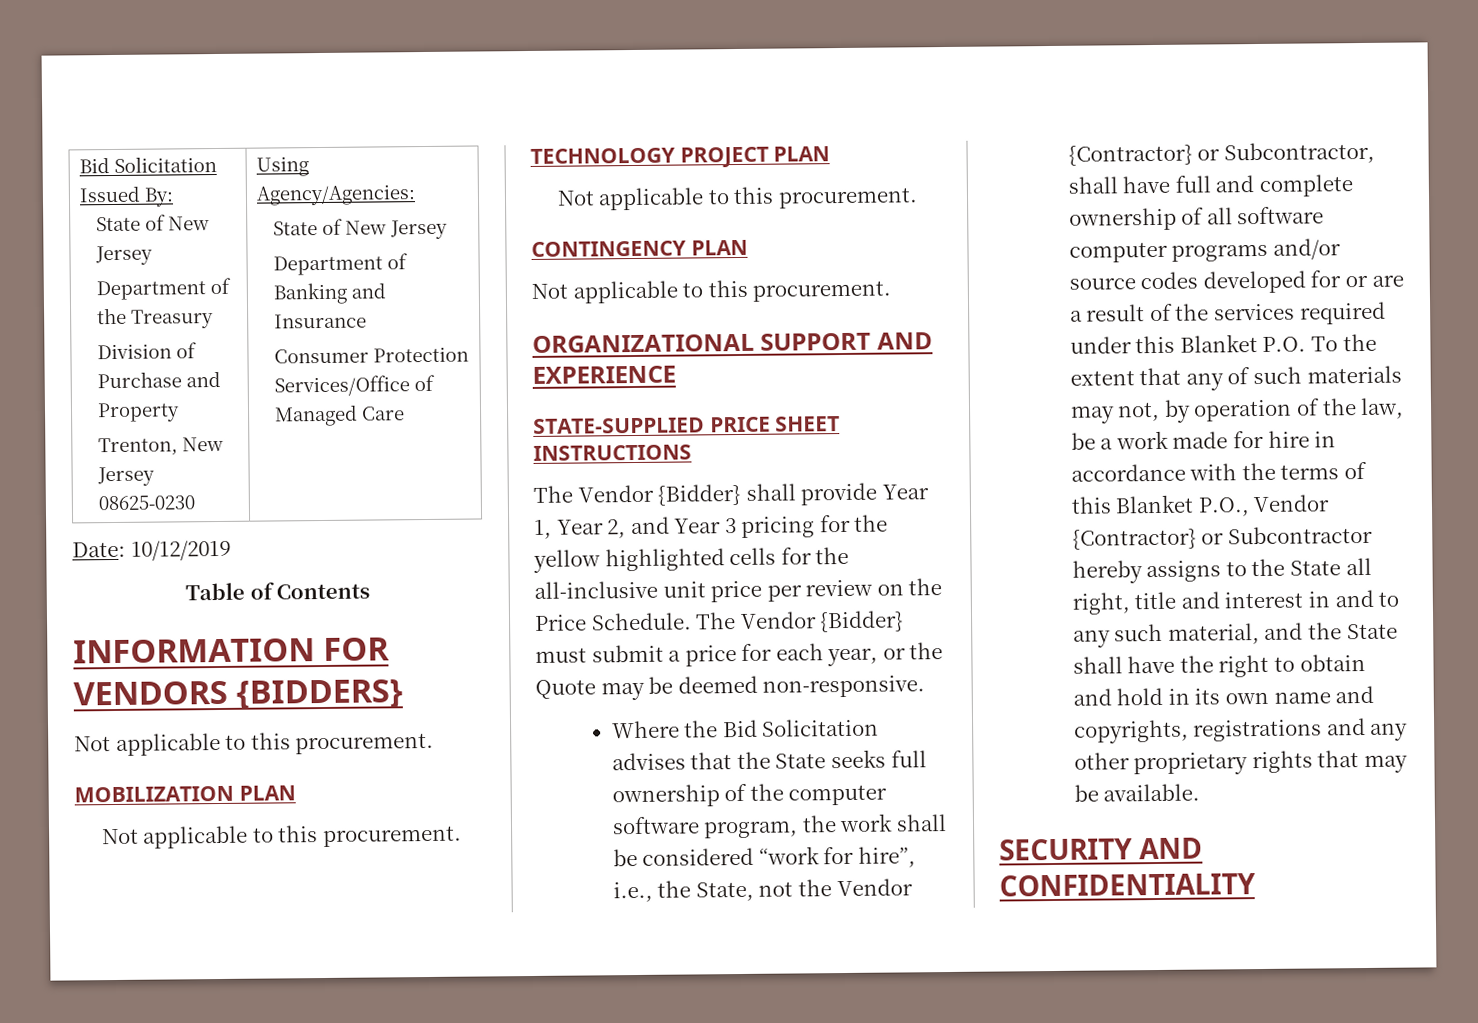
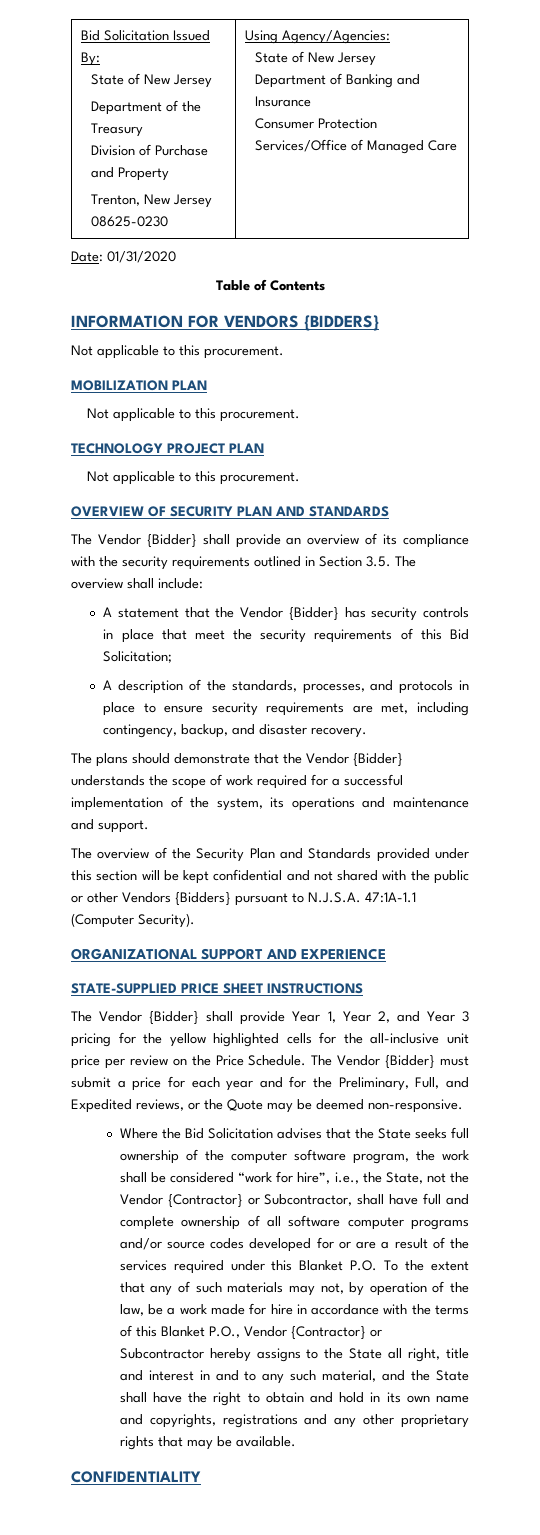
[130,539,232,561] 10/12/2019 -> [107,251,176,263] 01/31/2020
[531,239,748,257] [531,279,892,304] CONTINGENCY PLAN // Not applicable to this procurement. -> [71,506,389,517] [71,533,470,548] [71,556,416,570] [71,578,203,589] [103,607,469,621] [103,628,469,643] [103,651,173,663] [103,679,469,694] [103,702,470,716] [103,724,368,738] [71,753,403,767] [71,774,403,789] [71,796,469,811] [71,819,149,833] [71,847,469,862] [71,869,469,884] [71,892,416,906] [71,913,195,928] OVERVIEW OF SECURITY PLAN AND STANDARDS // The Vendor {Bidder} shall provide an overview of its compliance with the security requirements outlined in Section 3.5. The overview shall include: // A statement that the Vendor {Bidder} has security controls in place that meet the security requirements of this Bid Solicitation; // A description of the standards, processes, and protocols in place to ensure security requirements are met, including contingency, backup, and disaster recovery. // The plans should demonstrate that the Vendor {Bidder} understands the scope of work required for a successful implementation of the system, its operations and maintenance and support. // The overview of the Security Plan and Standards provided under this section will be kept confidential and not shared with the public or other Vendors {Bidders} pursuant to N.J.S.A. 47:1A-1.1 (Computer Security).
[827,647,879,667] year, -> [226,1076,469,1091] [71,1099,184,1113] year and for the Preliminary, Full, and Expedited reviews,
[999,837,1203,861] SECURITY AND -> (296, 1441) none

